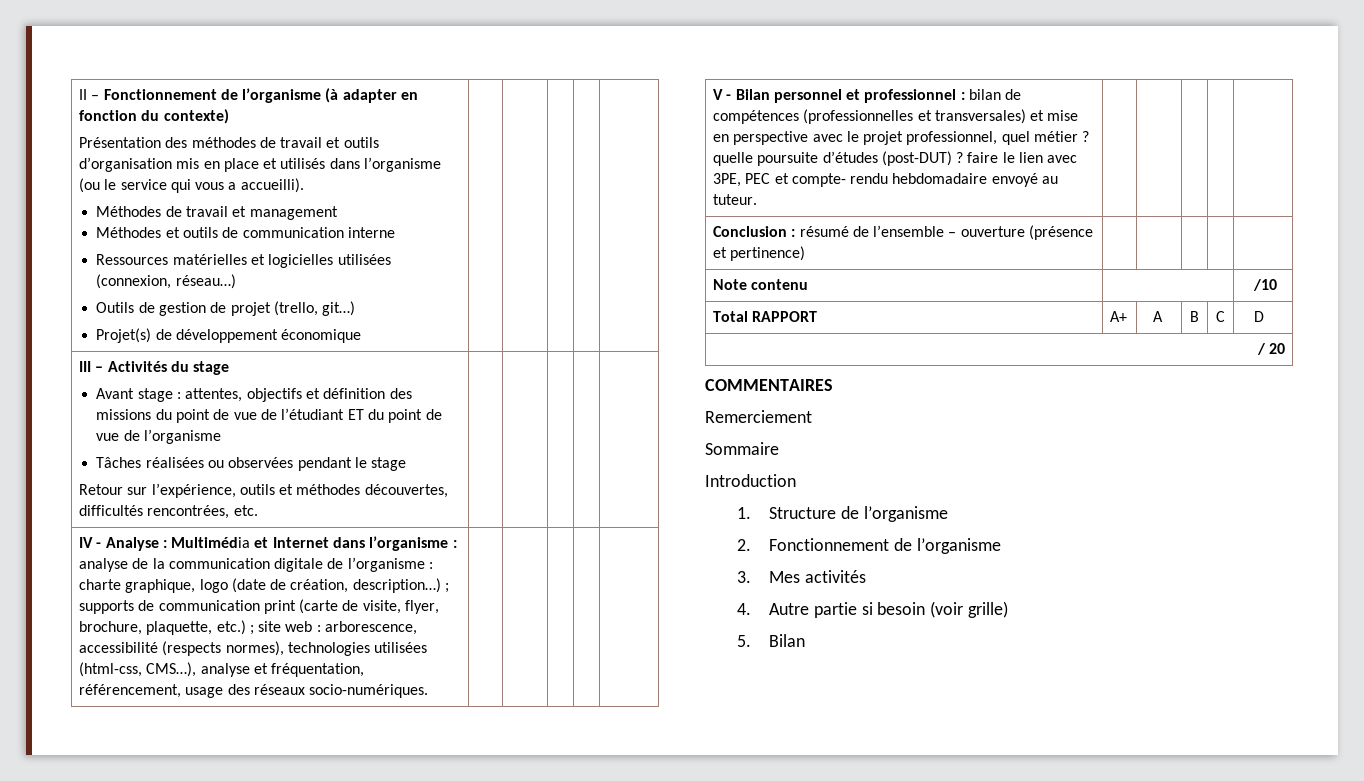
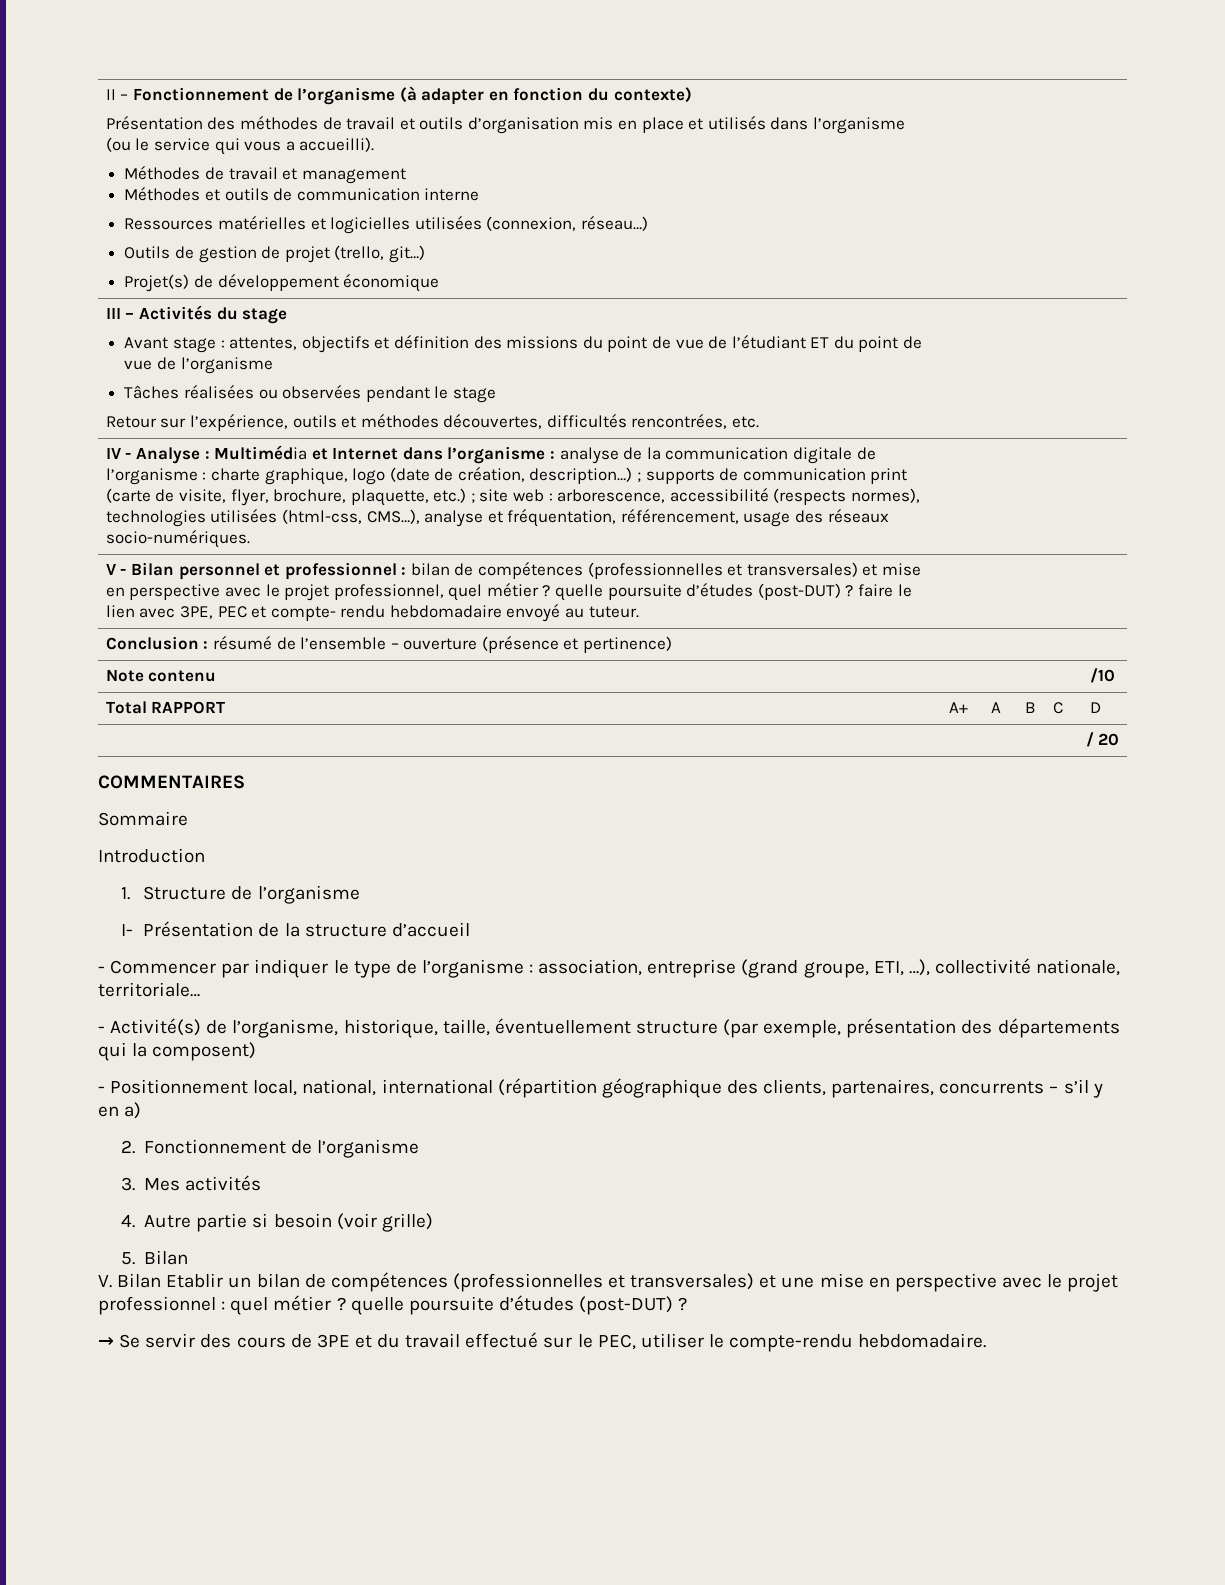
[705,410,812,423] // Remerciement -> (245, 782) none
(948, 514) none -> [120,921,470,937] [98,958,1121,978] [98,982,200,997] [98,1018,1120,1038] [98,1042,257,1061] [98,1078,1103,1098] [98,1102,142,1119] // I- Présentation de la structure d’accueil // - Commencer par indiquer le type de l’organisme : association, entreprise (grand groupe, ETI, …), collectivité nationale, territoriale… // - Activité(s) de l’organisme, historique, taille, éventuellement structure (par exemple, présentation des départements qui la composent) // - Positionnement local, national, international (répartition géographique des clients, partenaires, concurrents – s’il y en a)
(806, 640) none -> [98,1272,1119,1292] [98,1295,688,1315] [98,1332,987,1352] // V. Bilan Etablir un bilan de compétences (professionnelles et transversales) et une mise en perspective avec le projet professionnel : quel métier ? quelle poursuite d’études (post-DUT) ? // → Se servir des cours de 3PE et du travail effectué sur le PEC, utiliser le compte-rendu hebdomadaire.

